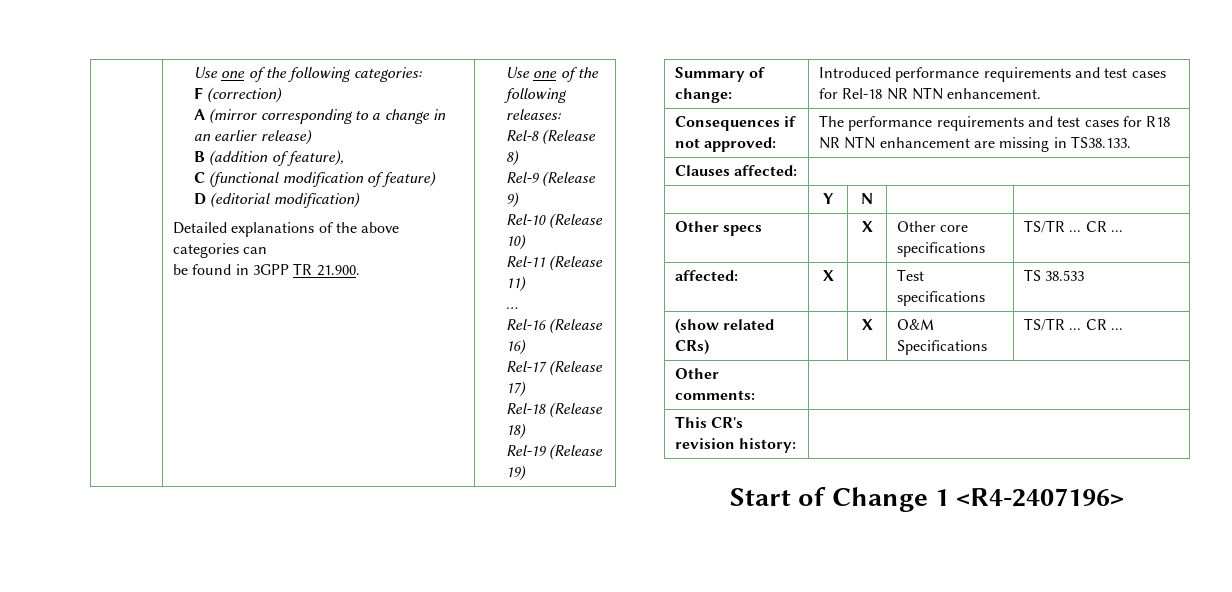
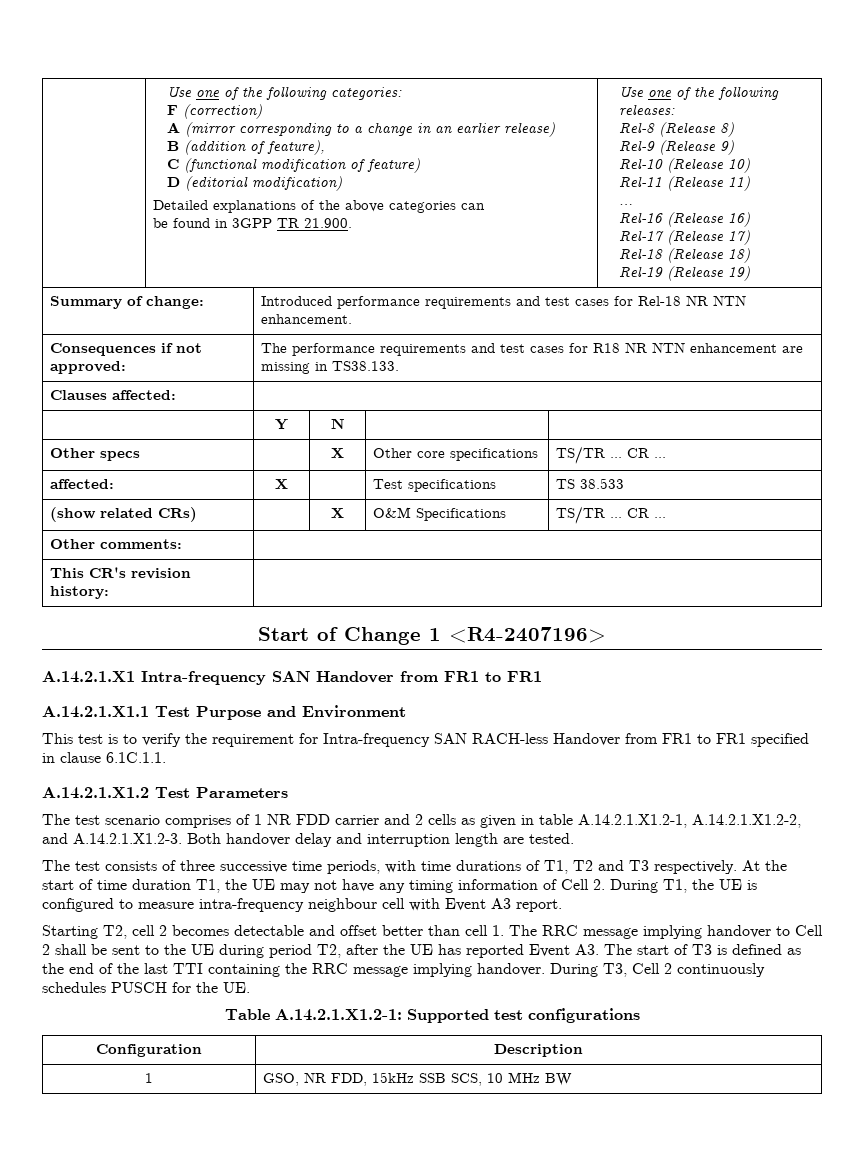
(1125, 497) none -> [42,671,542,685] [42,705,406,720] [42,733,809,747] [42,752,166,763] [42,787,288,799] [42,814,801,828] [42,833,574,847] [42,860,787,874] [42,879,757,893] [42,898,562,912] [42,925,823,939] [42,944,801,958] [42,963,765,977] [42,982,250,993] [224,1008,640,1023] [96,1044,202,1057] [494,1044,583,1057] [145,1073,153,1083] [262,1072,572,1086] // A.14.2.1.X1 Intra-frequency SAN Handover from FR1 to FR1 // A.14.2.1.X1.1 Test Purpose and Environment // This test is to verify the requirement for Intra-frequency SAN RACH-less Handover from FR1 to FR1 specified in clause 6.1C.1.1. // A.14.2.1.X1.2 Test Parameters // The test scenario comprises of 1 NR FDD carrier and 2 cells as given in table A.14.2.1.X1.2-1, A.14.2.1.X1.2-2, and A.14.2.1.X1.2-3. Both handover delay and interruption length are tested. // The test consists of three successive time periods, with time durations of T1, T2 and T3 respectively. At the start of time duration T1, the UE may not have any timing information of Cell 2. During T1, the UE is configured to measure intra-frequency neighbour cell with Event A3 report. // Starting T2, cell 2 becomes detectable and offset better than cell 1. The RRC message implying handover to Cell 2 shall be sent to the UE during period T2, after the UE has reported Event A3. The start of T3 is defined as the end of the last TTI containing the RRC message implying handover. During T3, Cell 2 continuously schedules PUSCH for the UE. // Table A.14.2.1.X1.2-1: Supported test configurations // Configuration | Description // 1 | GSO, NR FDD, 15kHz SSB SCS, 10 MHz BW

